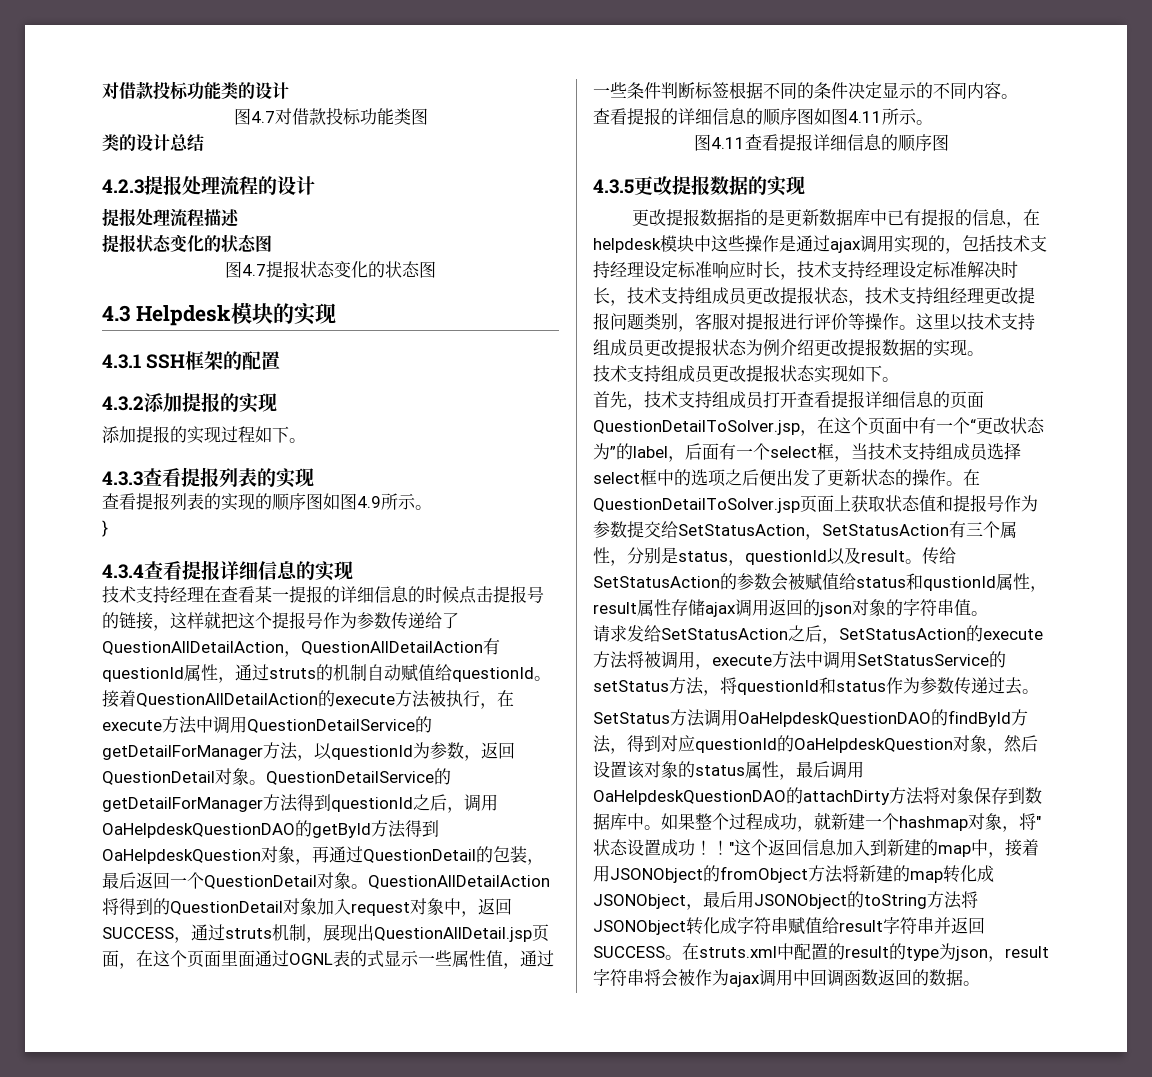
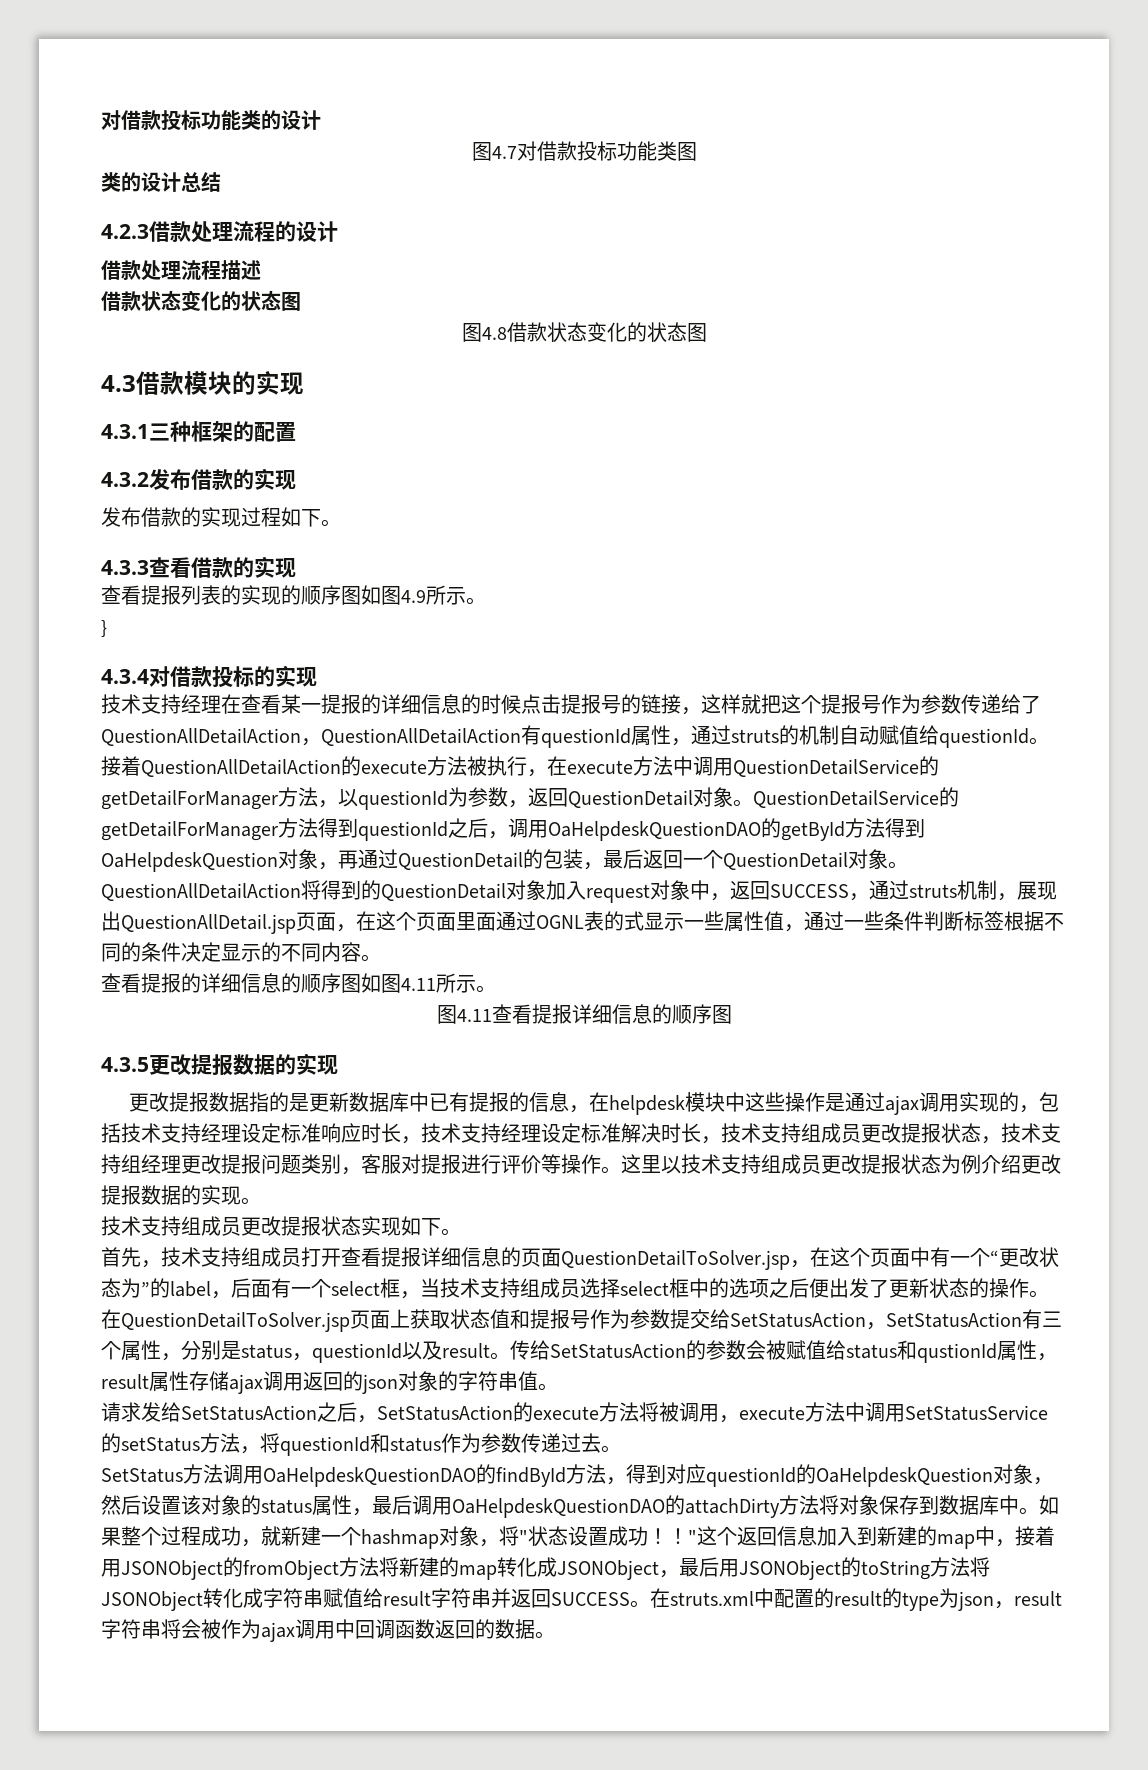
[144,175,182,195] 提报 -> [149,221,191,242] 借款
[102,208,136,227] 提报 -> [101,260,141,280] 借款
[102,234,136,253] 提报 -> [101,291,141,311] 借款
[242,261,300,278] 4.7提报 -> [481,322,547,342] 4.8借款
[135,305,231,326] Helpdesk -> [136,371,184,395] 借款
[146,354,186,369] SSH -> [149,421,191,442] 三种
[144,392,277,413] [102,426,170,443] 添加提报的实现 // 添加提报 -> [149,468,296,490] [101,507,181,527] 发布借款的实现 // 发布借款
[181,467,257,488] 提报列表 -> [191,557,233,578] 借款
[144,560,298,580] 查看提报详细信息 -> [149,666,254,688] 对借款投标

